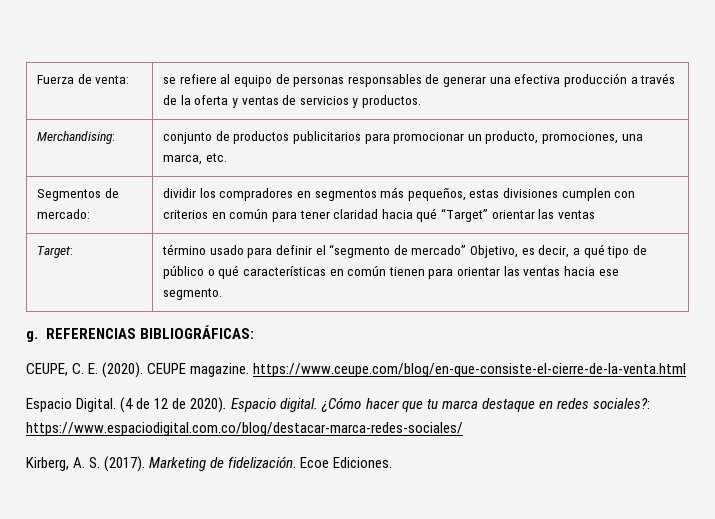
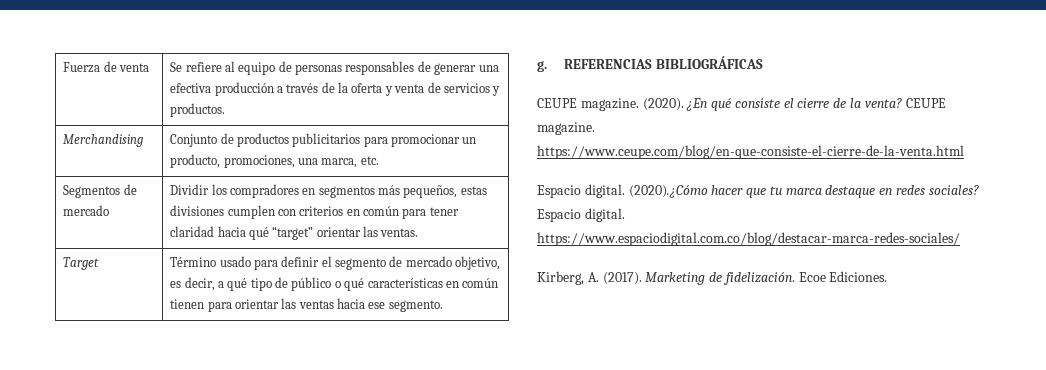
[95,75,130,84] [162,77,176,84] venta: | se -> [118,63,149,72] [170,62,183,72] venta | Se
[241,96,279,105] ventas -> [394,84,425,93] venta
[36,131,115,144] [162,132,212,144] Merchandising: | conjunto -> [63,134,144,147] [170,134,218,147] Merchandising | Conjunto
[36,209,90,219] [162,188,196,198] mercado: | dividir -> [63,205,110,216] [170,184,210,195] mercado | Dividir
[441,208,596,222] [36,246,73,258] [161,244,206,255] “Target” orientar las ventas // Target: | término -> [272,226,419,240] [63,257,100,270] [170,257,217,267] “target” orientar las ventas. // Target | Término
[329,244,519,258] “segmento de mercado” Objetivo, -> [335,256,501,270] segmento de mercado objetivo,
[139,325,254,339] [26,362,687,378] [26,397,362,413] BIBLIOGRÁFICAS: // CEUPE, C. E. (2020). CEUPE magazine. https://www.ceupe.com/blog/en-que-consiste-el-cierre-de-la-venta.html // Espacio Digital. (4 de 12 de 2020). Espacio digital. ¿Cómo -> [655,56,763,69] [537,98,946,111] [537,122,595,135] [537,145,964,159] [537,184,708,198] BIBLIOGRÁFICAS // CEUPE magazine. (2020). ¿En qué consiste el cierre de la venta? CEUPE magazine. https://www.ceupe.com/blog/en-que-consiste-el-cierre-de-la-venta.html // Espacio digital. (2020).¿Cómo
[592,398,650,409] sociales?: -> [928,185,979,195] [537,208,625,222] sociales? Espacio digital.
[89,457,101,468] S. -> (599, 277) none

